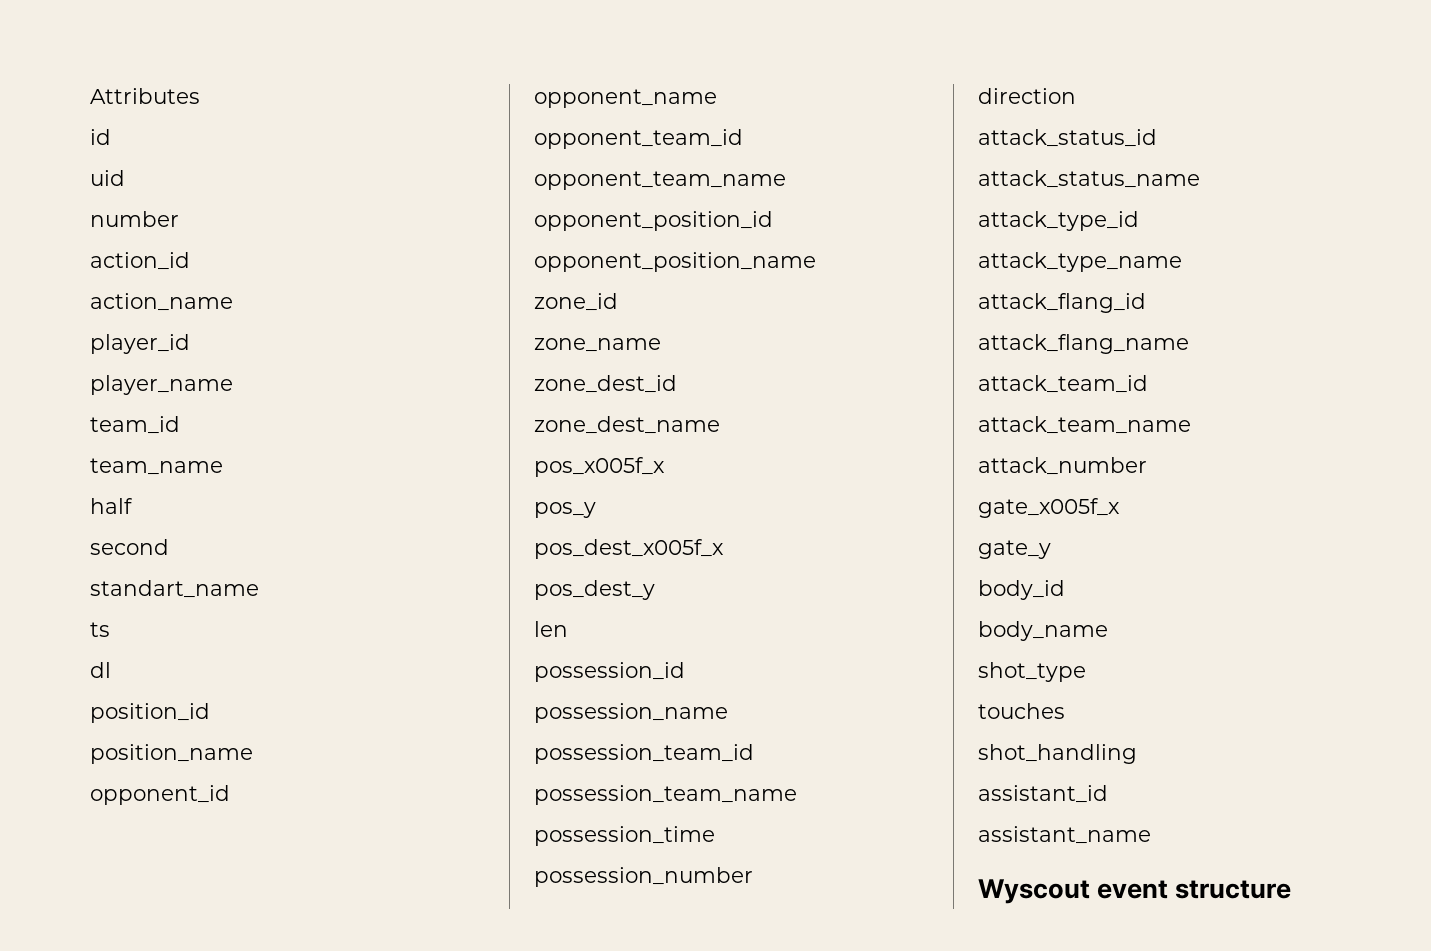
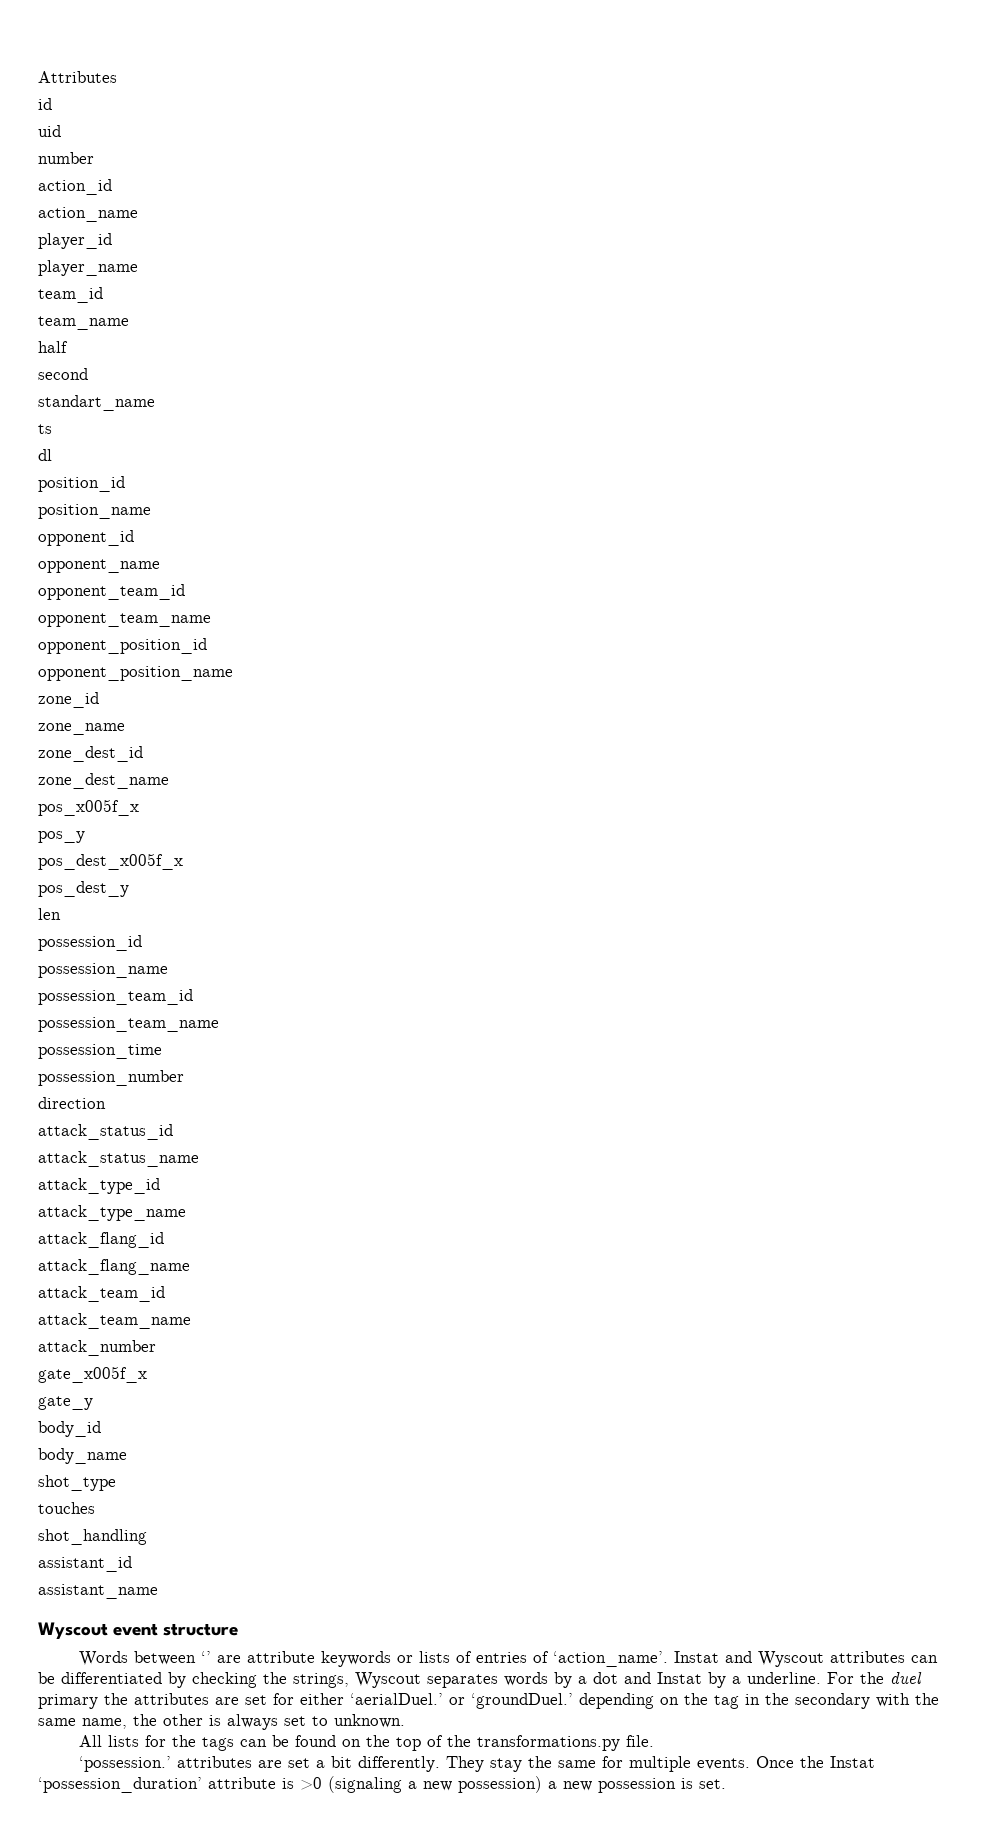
(1292, 889) none -> [79,1651,939,1667] [38,1672,922,1688] [38,1693,939,1709] [38,1714,405,1730] [79,1735,655,1751] [79,1756,876,1772] [38,1776,726,1793] // Words between ‘’ are attribute keywords or lists of entries of ‘action_name’. Instat and Wyscout attributes can be differentiated by checking the strings, Wyscout separates words by a dot and Instat by a underline. For the duel primary the attributes are set for either ‘aerialDuel.’ or ‘groundDuel.’ depending on the tag in the secondary with the same name, the other is always set to unknown. // All lists for the tags can be found on the top of the transformations.py file. // ‘possession.’ attributes are set a bit differently. They stay the same for multiple events. Once the Instat ‘possession_duration’ attribute is >0 (signaling a new possession) a new possession is set.

